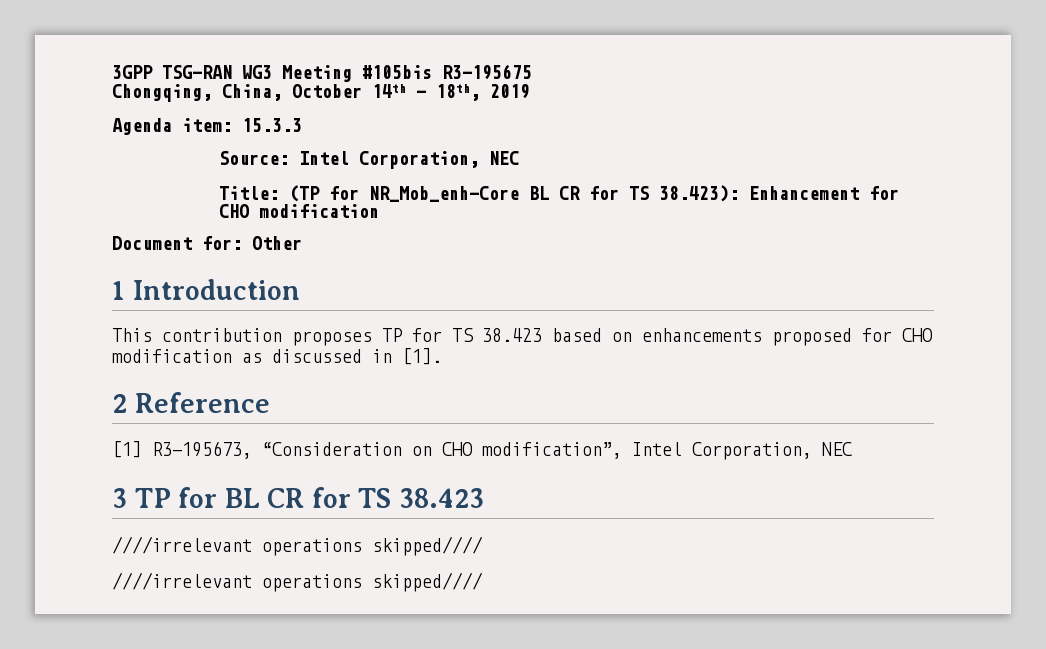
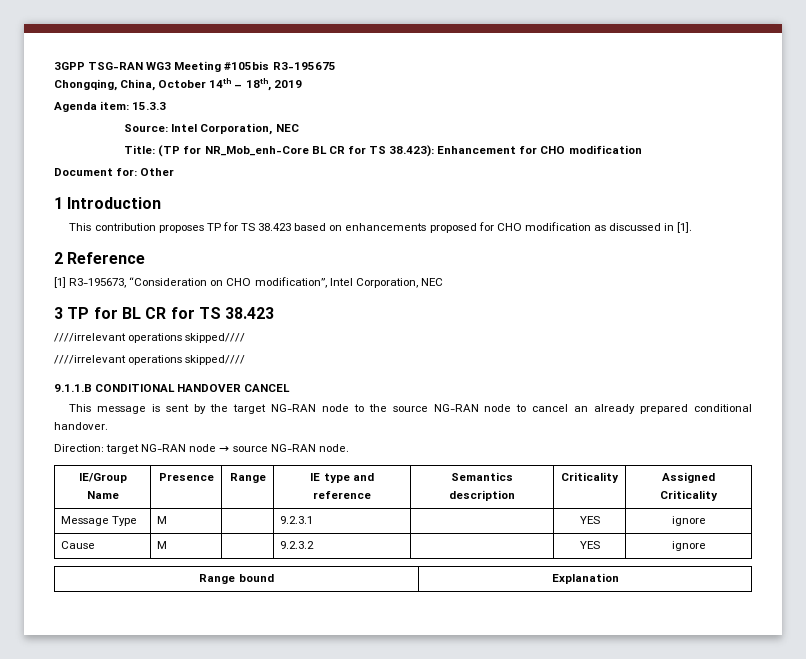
(483, 582) none -> [54,384,291,392] [69,404,753,414] [54,422,108,430] [54,444,349,454] [78,473,127,483] [86,491,119,499] [158,473,214,481] [229,473,266,483] [310,473,374,483] [313,491,371,499] [451,472,513,481] [449,490,515,501] [561,472,619,483] [662,472,715,483] [660,490,718,501] [61,516,138,526] [157,516,168,524] [280,516,314,524] [579,516,600,524] [671,516,706,526] [61,541,96,549] [157,541,168,549] [280,541,315,549] [579,541,600,549] [671,541,706,551] [199,574,274,584] [551,573,619,584] // 9.1.1.B CONDITIONAL HANDOVER CANCEL // This message is sent by the target NG-RAN node to the source NG-RAN node to cancel an already prepared conditional handover. // Direction: target NG-RAN node → source NG-RAN node. // IE/Group Name | Presence | Range | IE type and reference | Semantics description | Criticality | Assigned Criticality // Message Type | M | | 9.2.3.1 | | YES | ignore // Cause | M | | 9.2.3.2 | | YES | ignore // Range bound | Explanation

